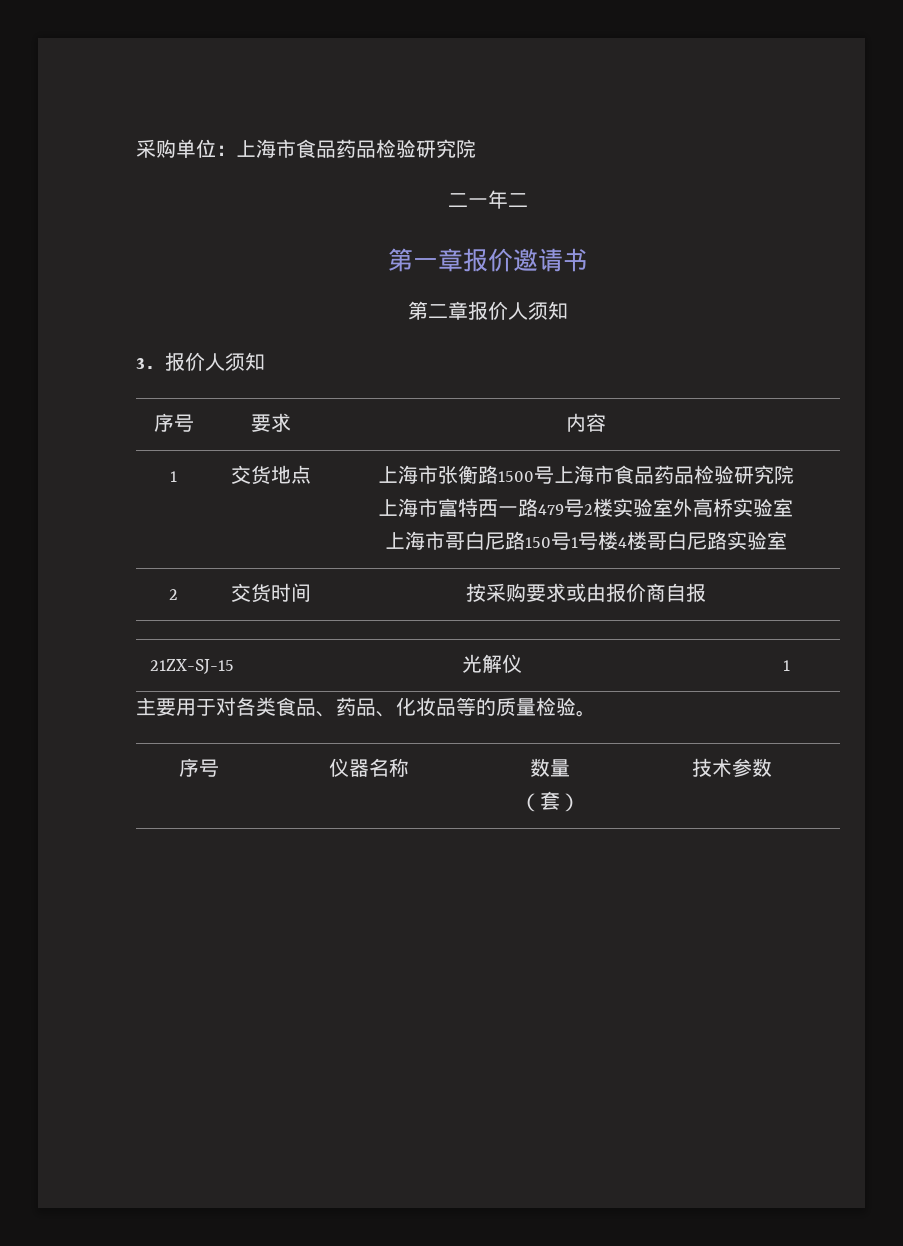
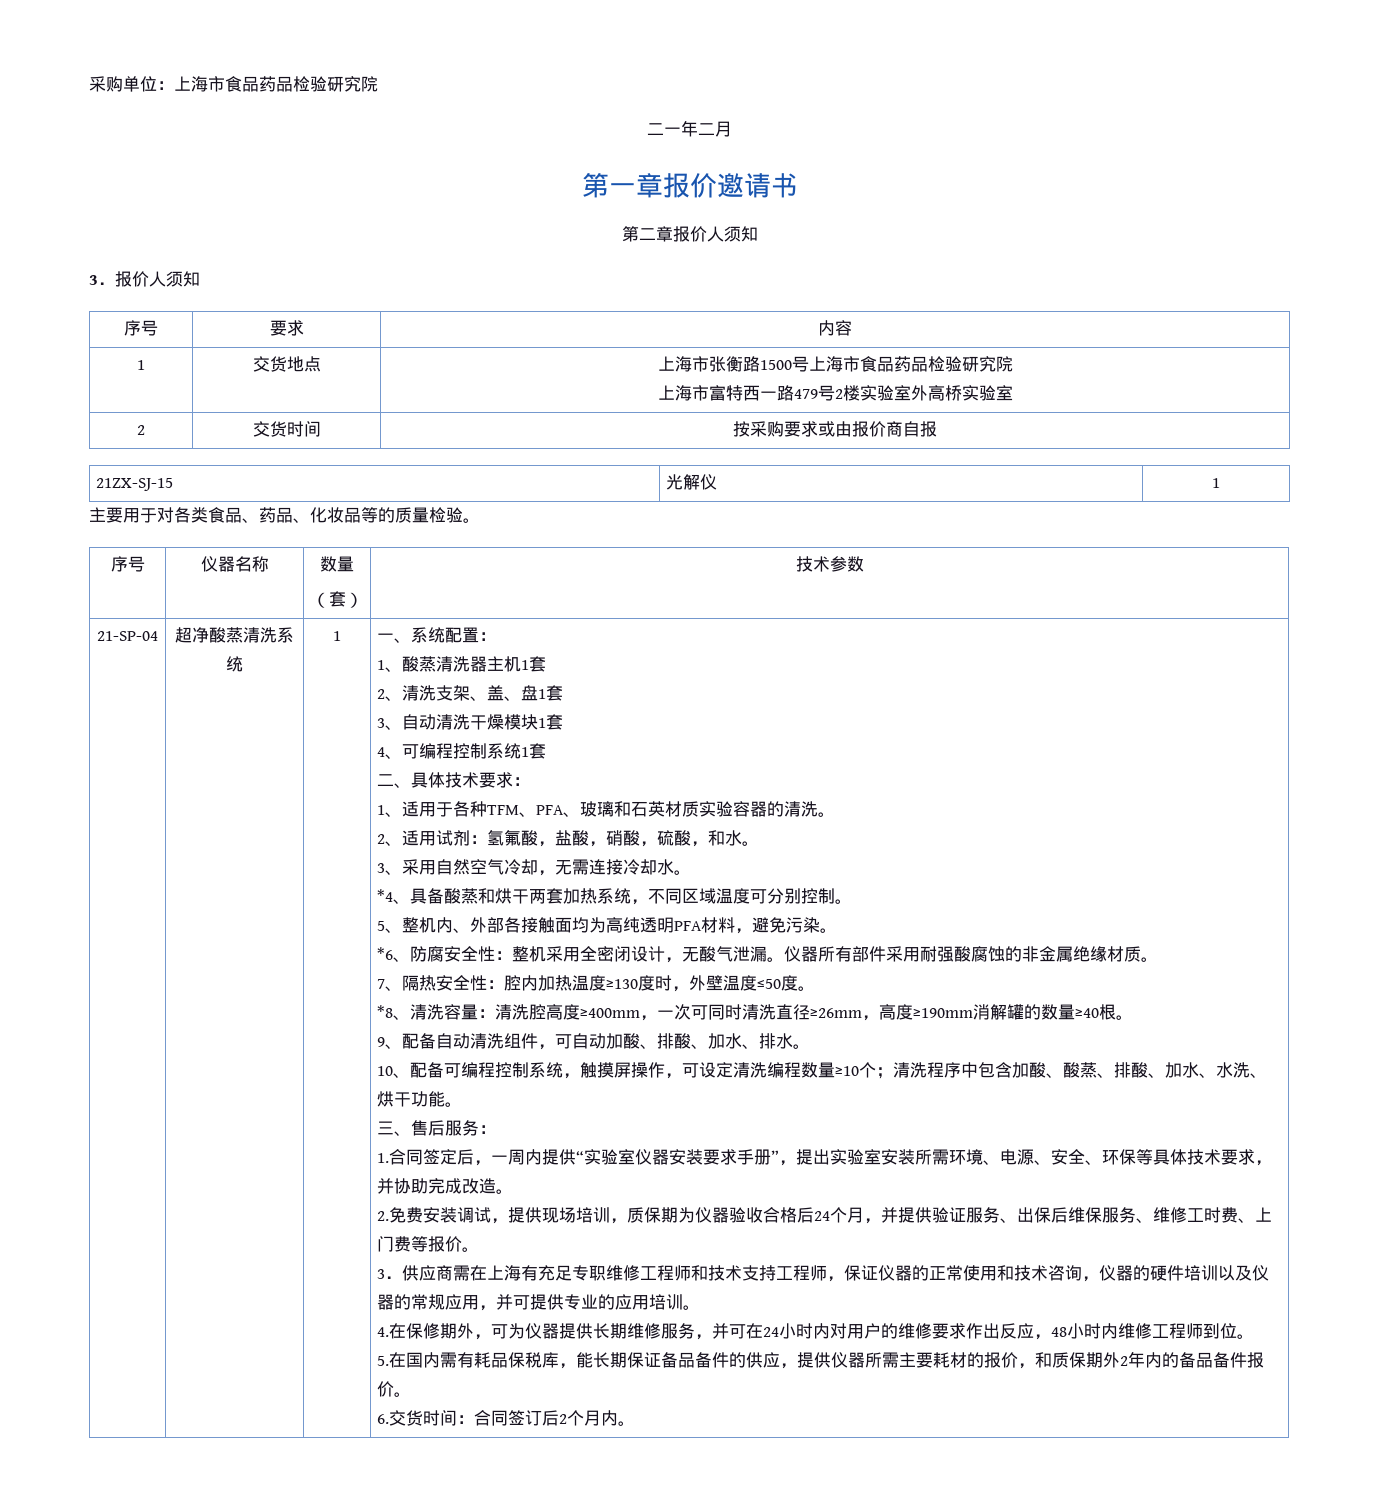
(528, 200) none -> [715,121,732,137] 月
[384,531,787,550] // 上海市哥白尼路150号1号楼4楼哥白尼路实验室 -> (1013, 393) none
(772, 767) none -> [97,631,158,641] [175,627,294,643] [226,656,243,672] [333,631,341,641] [377,627,497,643] [377,656,547,672] [377,685,564,701] [377,714,564,730] [377,743,547,759] [377,772,531,788] [377,801,836,817] [377,830,760,847] [377,859,692,876] [377,888,853,905] [377,917,838,934] [377,946,1159,963] [377,975,816,992] [377,1004,1134,1021] [377,1033,811,1050] [377,1062,1268,1079] [377,1091,463,1107] [377,1120,497,1136] [377,1149,1273,1166] [377,1178,514,1194] [377,1207,1273,1224] [377,1236,480,1252] [377,1265,1270,1282] [377,1294,701,1311] [377,1323,1255,1340] [377,1351,1265,1369] [377,1381,412,1397] [377,1410,636,1426] // 21-SP-04 | 超净酸蒸清洗系统 | 1 | 一、系统配置： // 1、酸蒸清洗器主机1套 // 2、清洗支架、盖、盘1套 // 3、自动清洗干燥模块1套 // 4、可编程控制系统1套 // 二、具体技术要求： // 1、适用于各种TFM、PFA、玻璃和石英材质实验容器的清洗。 // 2、适用试剂：氢氟酸，盐酸，硝酸，硫酸，和水。 // 3、采用自然空气冷却，无需连接冷却水。 // *4、具备酸蒸和烘干两套加热系统，不同区域温度可分别控制。 // 5、整机内、外部各接触面均为高纯透明PFA材料，避免污染。 // *6、防腐安全性：整机采用全密闭设计，无酸气泄漏。仪器所有部件采用耐强酸腐蚀的非金属绝缘材质。 // 7、隔热安全性：腔内加热温度≥130度时，外壁温度≤50度。 // *8、清洗容量：清洗腔高度≥400mm，一次可同时清洗直径≥26mm，高度≥190mm消解罐的数量≥40根。 // 9、配备自动清洗组件，可自动加酸、排酸、加水、排水。 // 10、配备可编程控制系统，触摸屏操作，可设定清洗编程数量≥10个；清洗程序中包含加酸、酸蒸、排酸、加水、水洗、烘干功能。 // 三、售后服务： // 1.合同签定后，一周内提供“实验室仪器安装要求手册”，提出实验室安装所需环境、电源、安全、环保等具体技术要求，并协助完成改造。 // 2.免费安装调试，提供现场培训，质保期为仪器验收合格后24个月，并提供验证服务、出保后维保服务、维修工时费、上门费等报价。 // 3．供应商需在上海有充足专职维修工程师和技术支持工程师，保证仪器的正常使用和技术咨询，仪器的硬件培训以及仪器的常规应用，并可提供专业的应用培训。 // 4.在保修期外，可为仪器提供长期维修服务，并可在24小时内对用户的维修要求作出反应，48小时内维修工程师到位。 // 5.在国内需有耗品保税库，能长期保证备品备件的供应，提供仪器所需主要耗材的报价，和质保期外2年内的备品备件报价。 // 6.交货时间：合同签订后2个月内。

